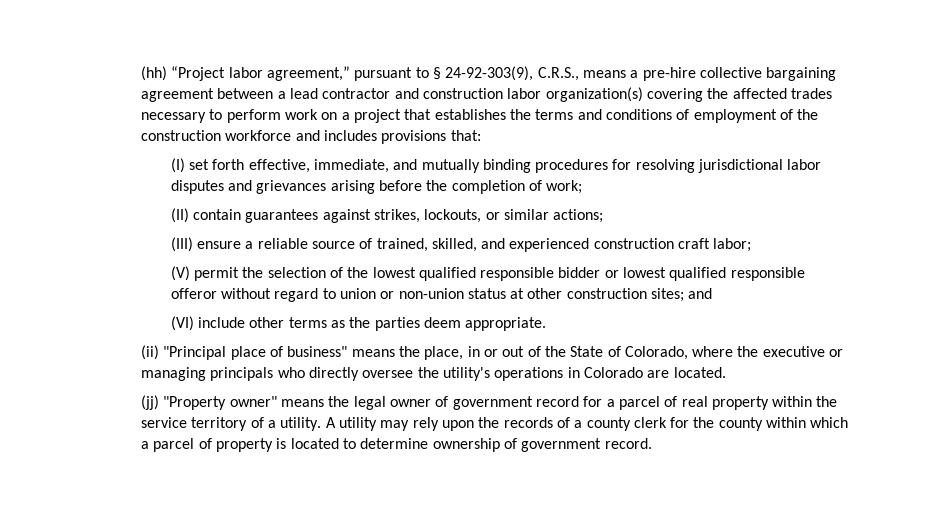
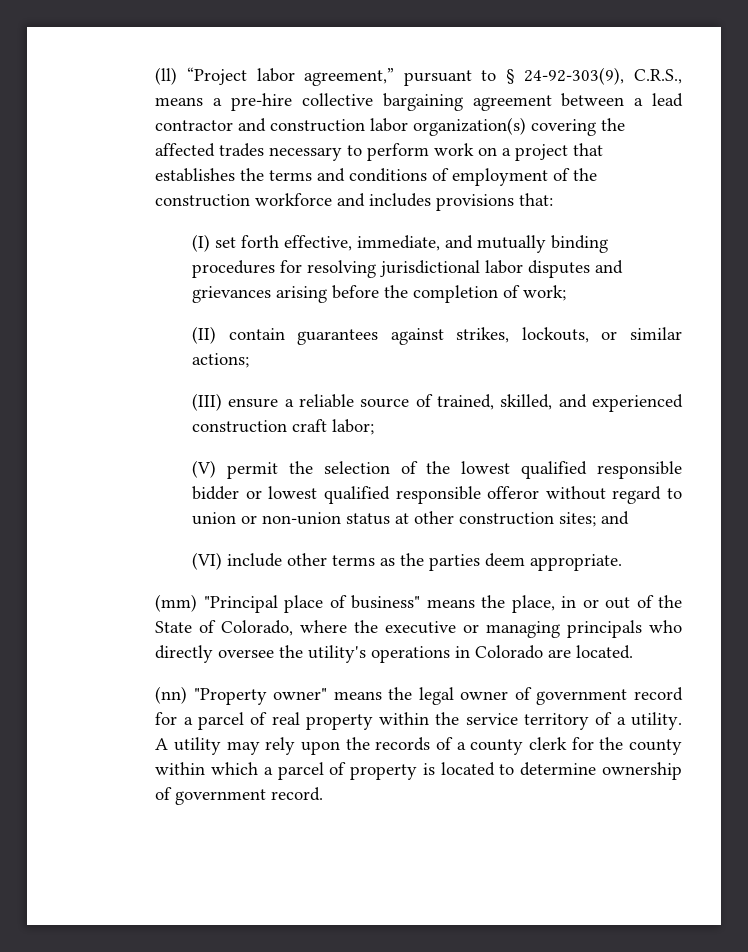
[141,66,168,81] (hh) -> [155,67,178,85] (ll)
[141,345,160,360] (ii) -> [155,594,198,612] (mm)
[141,395,160,410] (jj) -> [155,686,188,704] (nn)

